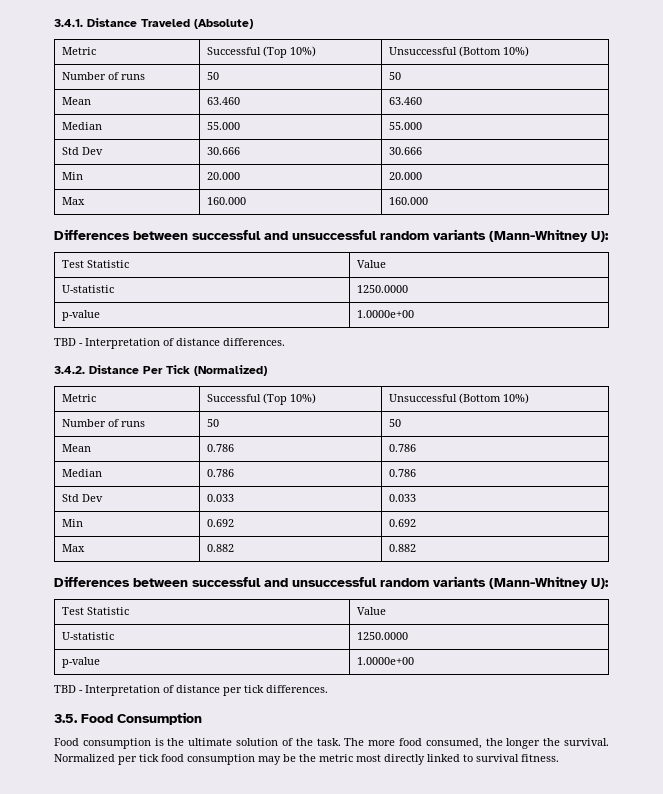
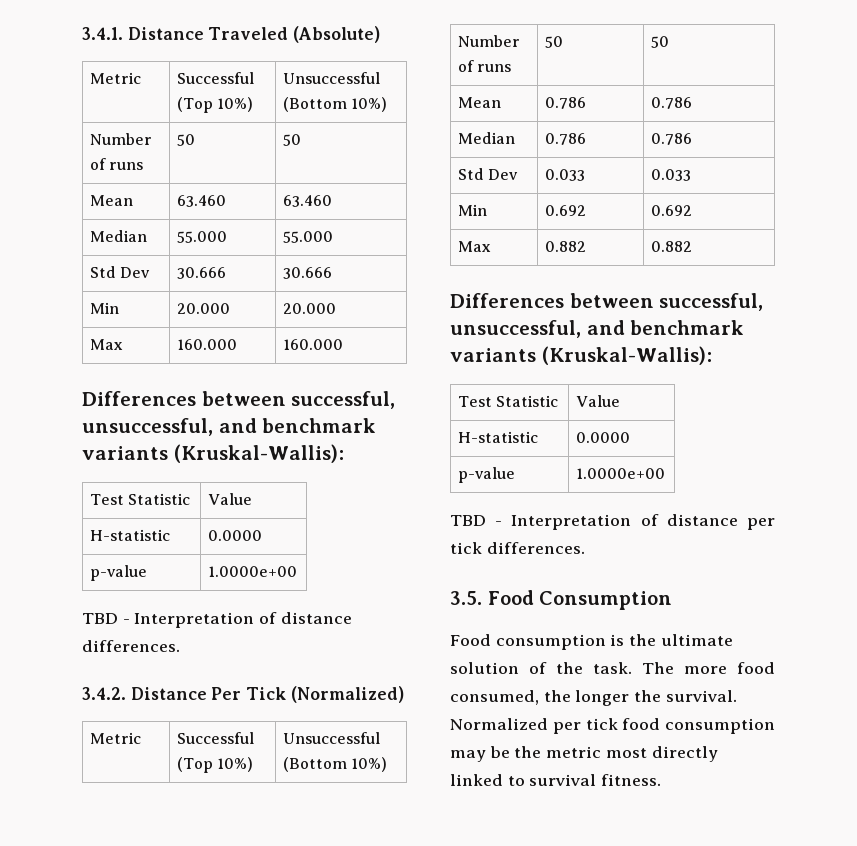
[192,229,609,242] [62,260,130,268] [357,260,387,268] [62,285,115,293] [357,285,409,293] successful and unsuccessful random variants (Mann-Whitney U): // Test Statistic | Value // U-statistic | 1250.0000 -> [291,391,396,409] [82,418,377,436] [82,444,344,463] [90,493,191,505] [208,493,253,505] [90,529,171,541] [208,530,263,541] successful, unsuccessful, and benchmark variants (Kruskal-Wallis): // Test Statistic | Value // H-statistic | 0.0000
[192,576,609,589] [62,607,130,615] [357,607,387,615] [62,632,115,640] [357,632,409,640] successful and unsuccessful random variants (Mann-Whitney U): // Test Statistic | Value // U-statistic | 1250.0000 -> [659,293,764,311] [450,320,745,338] [450,346,712,365] [458,395,559,407] [576,395,621,407] [458,431,539,443] [576,432,631,443] successful, unsuccessful, and benchmark variants (Kruskal-Wallis): // Test Statistic | Value // H-statistic | 0.0000

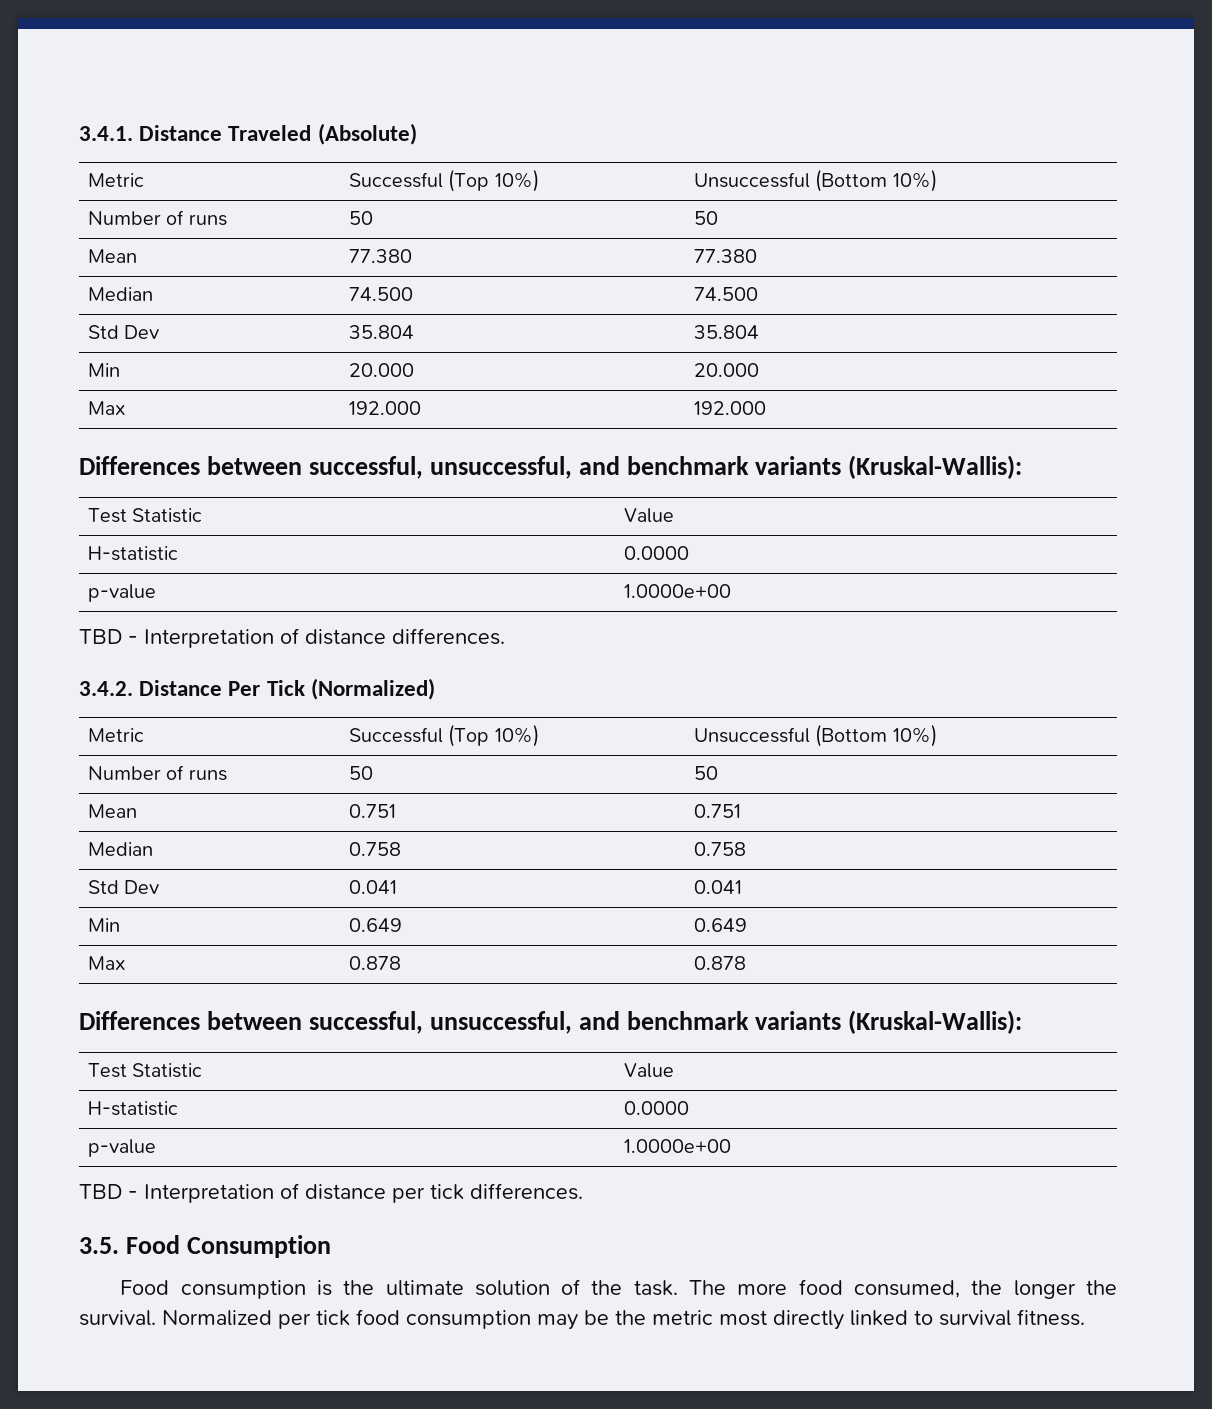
[177,195,227,207] [283,195,333,207] [90,230,148,242] [177,231,228,243] [283,231,334,243] [90,266,151,278] [177,267,227,279] [283,267,333,279] 63.460 | 63.460 // Median | 55.000 | 55.000 // Std Dev | 30.666 | 30.666 -> [348,249,412,263] [693,249,757,263] [87,287,153,301] [348,287,413,301] [693,287,758,301] [87,325,160,339] [348,325,414,339] [693,325,759,339] 77.380 | 77.380 // Median | 74.500 | 74.500 // Std Dev | 35.804 | 35.804
[177,339,238,350] [283,339,344,350] 160.000 | 160.000 -> [348,401,421,415] [693,401,766,415] 192.000 | 192.000
[545,97,587,109] [651,97,693,109] [458,132,516,144] [545,133,587,145] [651,133,693,145] [458,168,519,180] [545,169,586,181] [651,169,692,181] [458,204,488,216] [545,205,587,216] [651,205,693,216] [458,241,492,252] [545,241,587,252] [651,241,693,252] 0.786 | 0.786 // Median | 0.786 | 0.786 // Std Dev | 0.033 | 0.033 // Min | 0.692 | 0.692 // Max | 0.882 | 0.882 -> [348,804,396,818] [693,804,741,818] [87,842,153,856] [348,842,401,856] [693,842,746,856] [87,880,160,894] [348,880,397,894] [693,880,742,894] [87,918,120,932] [348,918,402,932] [693,918,747,932] [87,956,126,970] [348,956,401,970] [693,956,746,970] 0.751 | 0.751 // Median | 0.758 | 0.758 // Std Dev | 0.041 | 0.041 // Min | 0.649 | 0.649 // Max | 0.878 | 0.878

